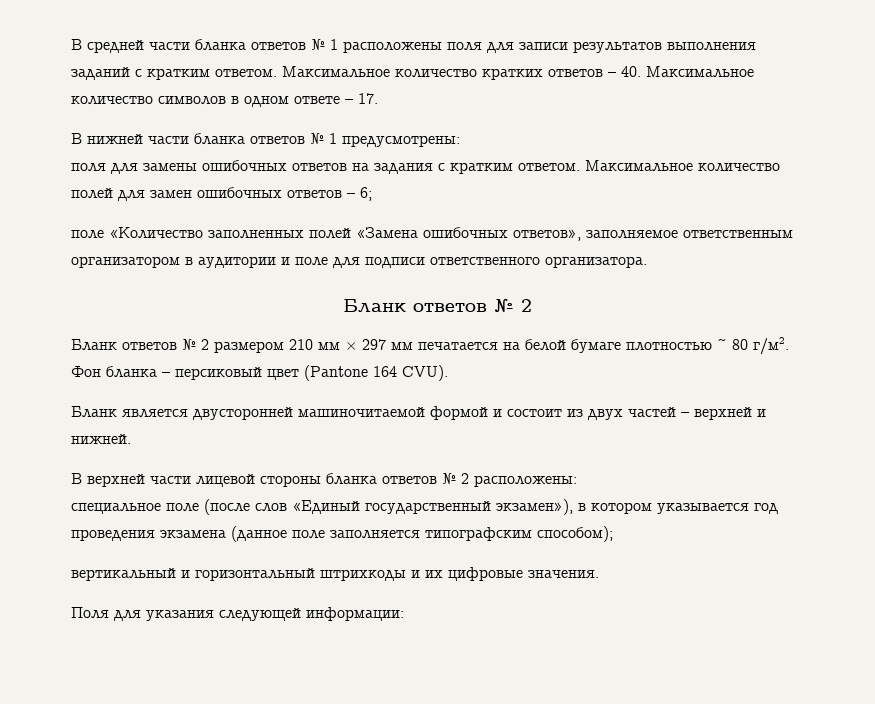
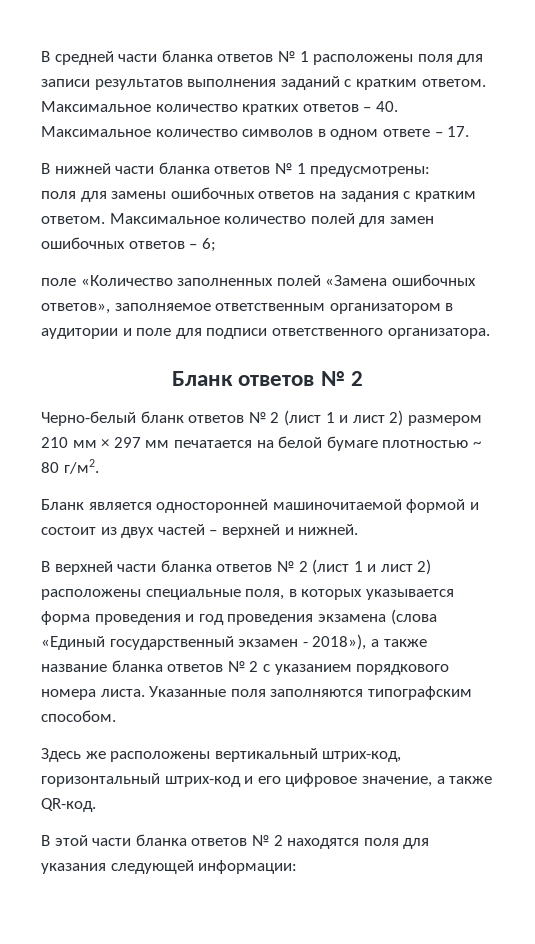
[71,339,209,351] Бланк ответов № 2 -> [41,410,404,426] Черно-белый бланк ответов № 2 (лист 1 и лист 2)
[71,365,448,381] Фон бланка – персиковый цвет (Pantone 164 CVU). -> (99, 466) none
[193,407,293,420] двусторонней -> [156,499,269,513] односторонней
[196,473,577,487] [71,499,778,515] [71,526,613,542] [71,567,599,581] [71,607,109,619] лицевой стороны бланка ответов № 2 расположены: // специальное поле (после слов «Единый государственный экзамен»), в котором указывается год проведения экзамена (данное поле заполняется типографским способом); // вертикальный и горизонтальный штрихкоды и их цифровые значения. // Поля -> [160,559,432,575] [41,589,454,600] [41,609,437,625] [41,634,427,650] [41,660,450,675] [41,686,472,700] [41,710,116,722] [41,748,402,762] [41,773,493,787] [41,798,96,812] [41,834,399,849] бланка ответов № 2 (лист 1 и лист 2) расположены специальные поля, в которых указывается форма проведения и год проведения экзамена (слова «Единый государственный экзамен - 2018»), а также название бланка ответов № 2 с указанием порядкового номера листа. Указанные поля заполняются типографским способом. // Здесь же расположены вертикальный штрих-код, горизонтальный штрих-код и его цифровое значение, а также QR-код. // В этой части бланка ответов № 2 находятся поля

